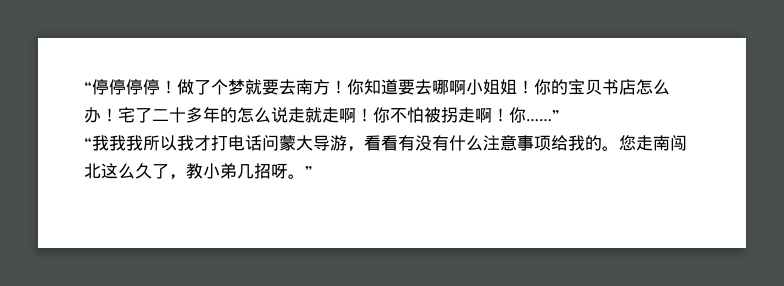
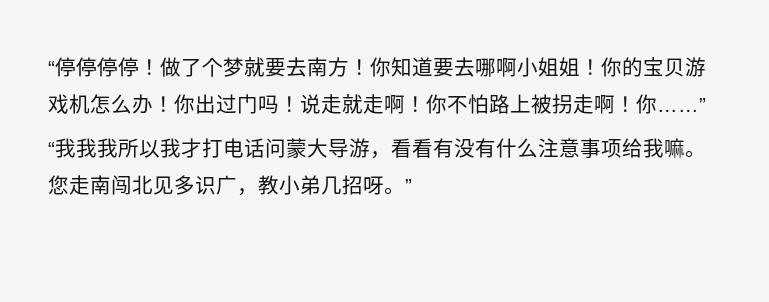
[602,79,636,95] 书店 -> [685,57,706,77] [48,94,90,114] 游戏机
[118,106,271,123] 宅了二十多年的怎么 -> [174,94,300,114] 你出过门吗！
(424, 115) none -> [489,94,531,114] 路上
[585,135,602,151] 的 -> [664,138,685,158] 嘛
[101,163,169,179] 这么久了 -> [153,175,237,195] 见多识广

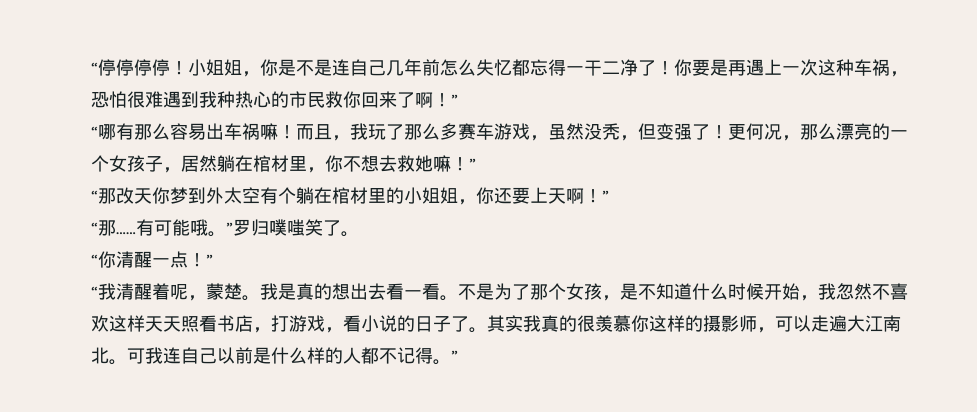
[160,57,706,77] [48,94,706,114] [48,138,706,159] [48,175,384,196] 做了个梦就要去南方！你知道要去哪啊小姐姐！你的宝贝游戏机怎么办！你出过门吗！说走就走啊！你不怕路上被拐走啊！你……” // “我我我所以我才打电话问蒙大导游，看看有没有什么注意事项给我嘛。您走南闯北见多识广，教小弟几招呀 -> [188,59,908,77] [91,91,458,108] [91,123,908,141] [91,155,476,173] [91,187,609,205] [91,219,359,237] [91,251,213,268] [91,283,908,301] [91,315,901,333] [91,347,433,365] 小姐姐，你是不是连自己几年前怎么失忆都忘得一干二净了！你要是再遇上一次这种车祸，恐怕很难遇到我种热心的市民救你回来了啊！” // “哪有那么容易出车祸嘛！而且，我玩了那么多赛车游戏，虽然没秃，但变强了！更何况，那么漂亮的一个女孩子，居然躺在棺材里，你不想去救她嘛！” // “那改天你梦到外太空有个躺在棺材里的小姐姐，你还要上天啊！” // “那……有可能哦。”罗归噗嗤笑了。 // “你清醒一点！” // “我清醒着呢，蒙楚。我是真的想出去看一看。不是为了那个女孩，是不知道什么时候开始，我忽然不喜欢这样天天照看书店，打游戏，看小说的日子了。其实我真的很羡慕你这样的摄影师，可以走遍大江南北。可我连自己以前是什么样的人都不记得

